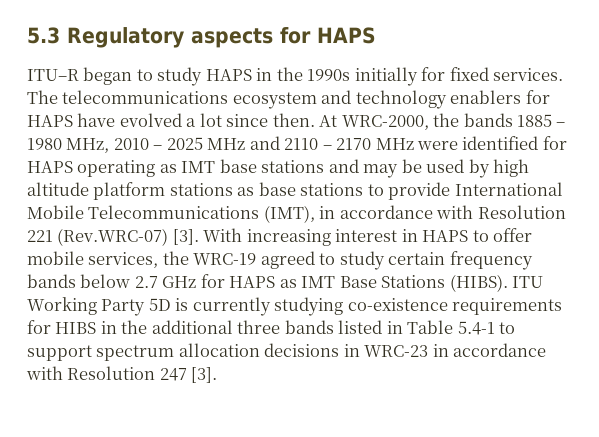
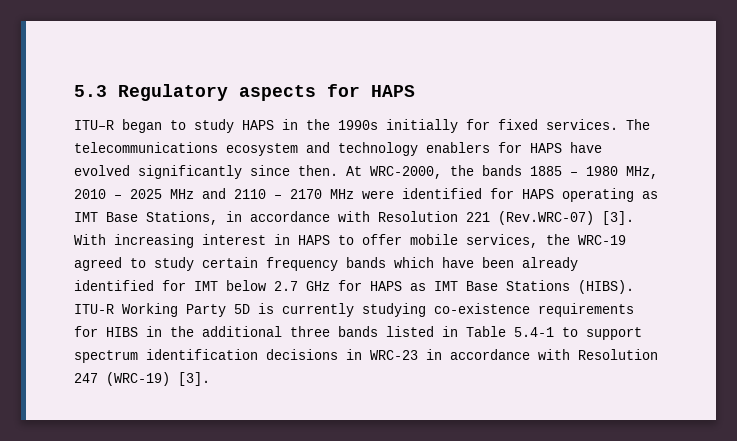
[186,113,222,127] a lot -> [138,165,242,179] significantly
[219,159,530,178] [27,182,563,200] [27,205,315,223] base stations and may be used by high altitude platform stations as base stations to provide International Mobile Telecommunications (IMT), -> [106,211,218,225] Base Stations,
(76, 281) none -> [394,257,578,271] [74,280,218,291] which have been already identified for IMT
[512,276,544,288] ITU -> [74,304,114,314] ITU-R
[178,343,260,357] allocation -> [146,349,258,360] identification
(187, 374) none -> [106,372,170,386] (WRC-19)

